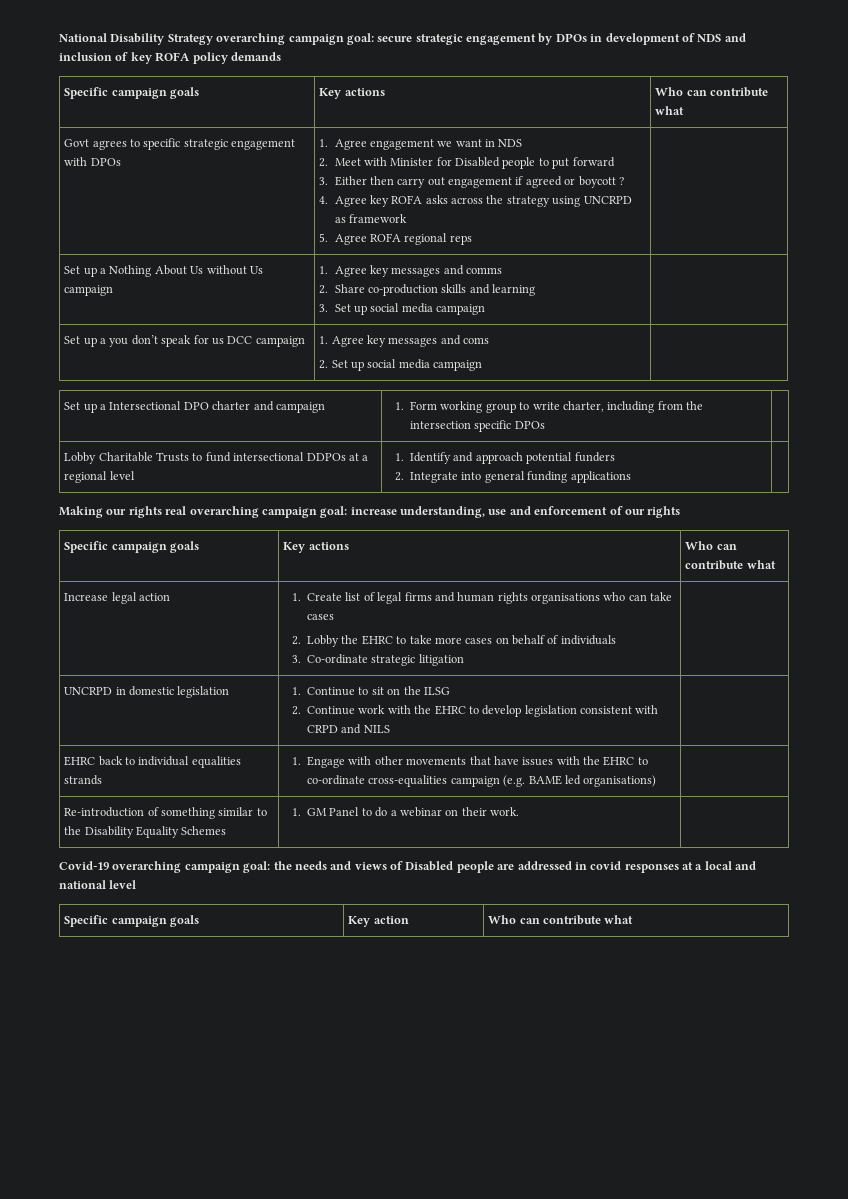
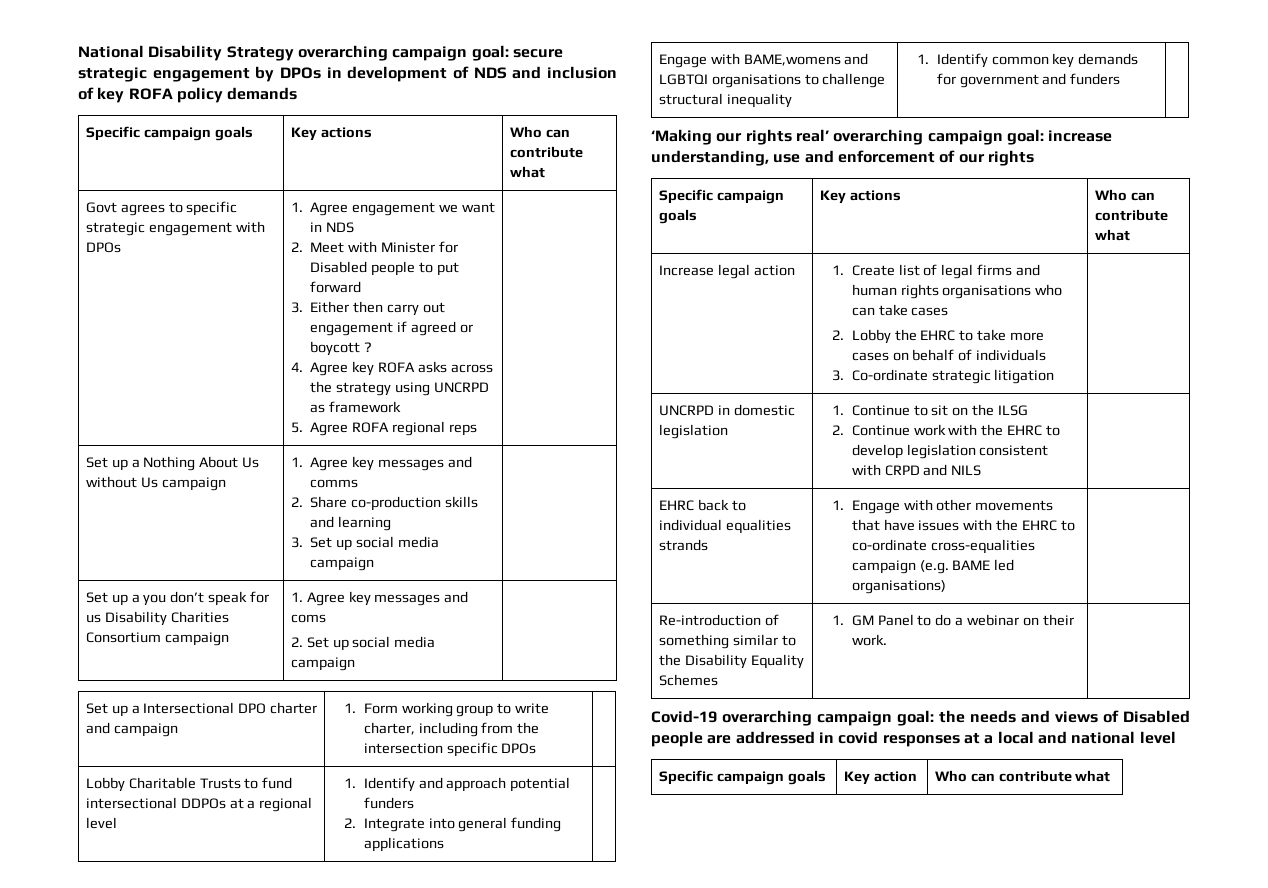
[227,336,253,344] DCC -> [104,611,229,626] [85,632,161,643] Disability Charities Consortium
[59,506,187,518] // Making our rights real -> [658,53,869,68] [658,73,886,88] [658,93,792,108] [917,53,1139,68] [936,73,1121,88] [651,129,829,145] // Engage with BAME,womens and LGBTQI organisations to challenge structural inequality | 1. Identify common key demands for government and funders | // ‘Making our rights real’

